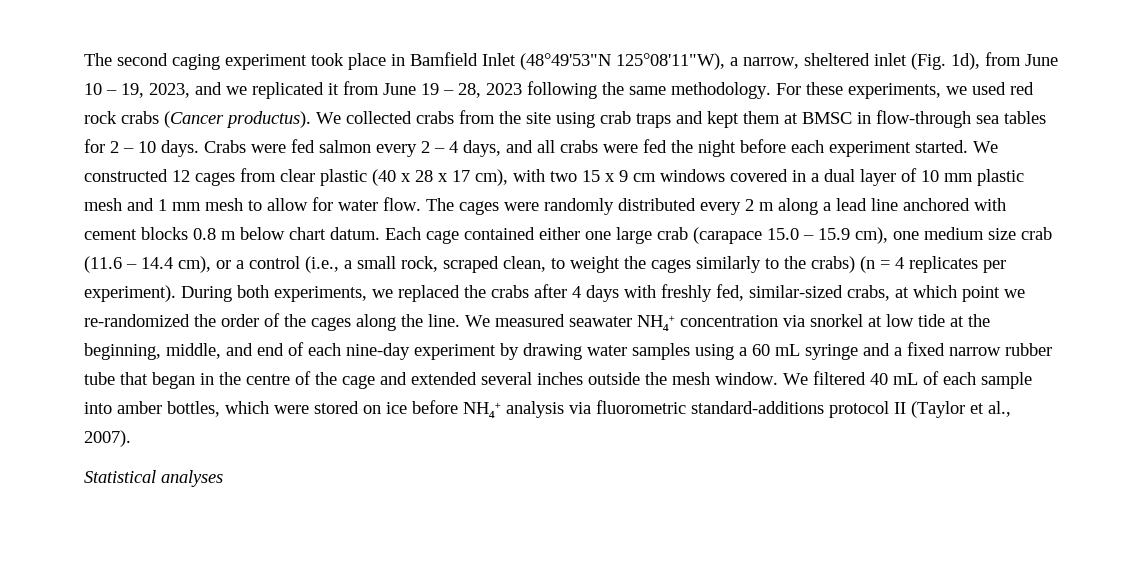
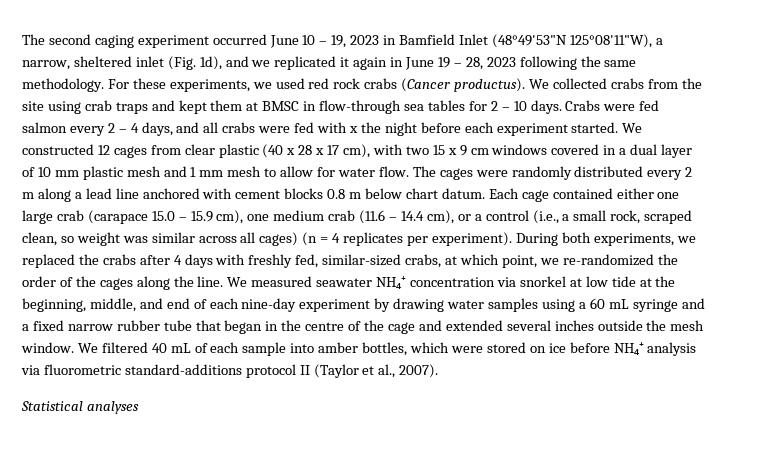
[311,53,386,70] took place -> [212,34,380,48] occurred June 10 – 19, 2023
[985,52,1058,66] [84,83,190,98] from June 10 – 19, 2023, -> (222, 63) none
[343,81,379,95] from -> [353,57,404,70] again in
(667, 146) none -> [317,122,358,133] with x
[988,228,1016,240] size -> (325, 215) none
[551,256,855,273] to weight the cages similarly to the crabs) -> [60,232,299,246] so weight was similar across all cages)
[962,286,1000,302] point -> [501,255,537,268] point,

